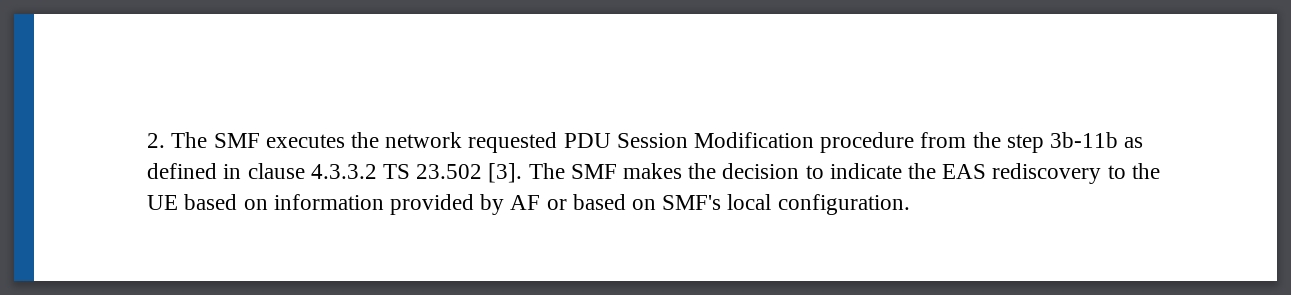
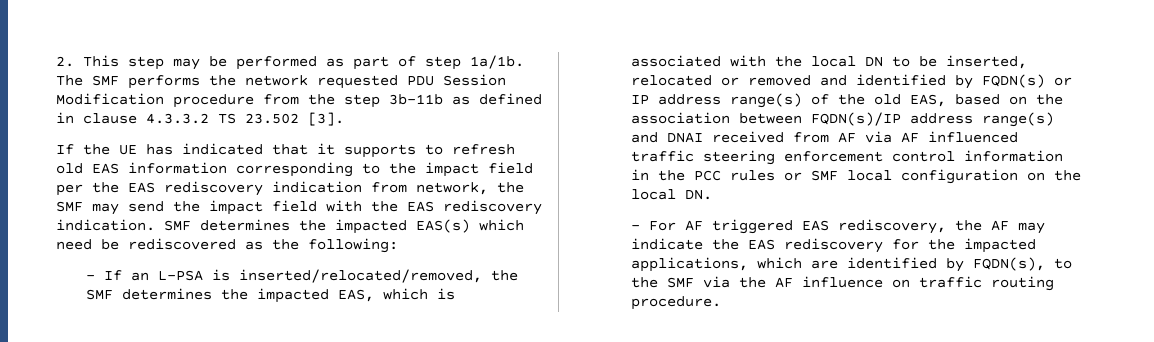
[171,132,345,148] The SMF executes -> [83,55,525,70] [56,75,201,89] This step may be performed as part of step 1a/1b. The SMF performs
[528,163,1160,184] [147,194,910,215] The SMF makes the decision to indicate the EAS rediscovery to the UE based on information provided by AF or based on SMF's local configuration. -> [56,143,516,158] [56,162,534,177] [56,181,525,196] [56,200,543,215] [56,219,525,234] [56,238,399,253] [85,269,518,283] [85,288,455,303] [630,55,1027,69] [630,74,1072,89] [630,93,1063,108] [630,112,1054,127] [630,131,1018,143] [630,150,1063,165] [630,169,1081,184] [630,189,712,200] [630,219,1045,234] [630,238,1036,253] [630,257,1072,272] [630,276,1054,291] [630,296,721,310] // If the UE has indicated that it supports to refresh old EAS information corresponding to the impact field per the EAS rediscovery indication from network, the SMF may send the impact field with the EAS rediscovery indication. SMF determines the impacted EAS(s) which need be rediscovered as the following: // - If an L-PSA is inserted/relocated/removed, the SMF determines the impacted EAS, which is associated with the local DN to be inserted, relocated or removed and identified by FQDN(s) or IP address range(s) of the old EAS, based on the association between FQDN(s)/IP address range(s) and DNAI received from AF via AF influenced traffic steering enforcement control information in the PCC rules or SMF local configuration on the local DN. // - For AF triggered EAS rediscovery, the AF may indicate the EAS rediscovery for the impacted applications, which are identified by FQDN(s), to the SMF via the AF influence on traffic routing procedure.

